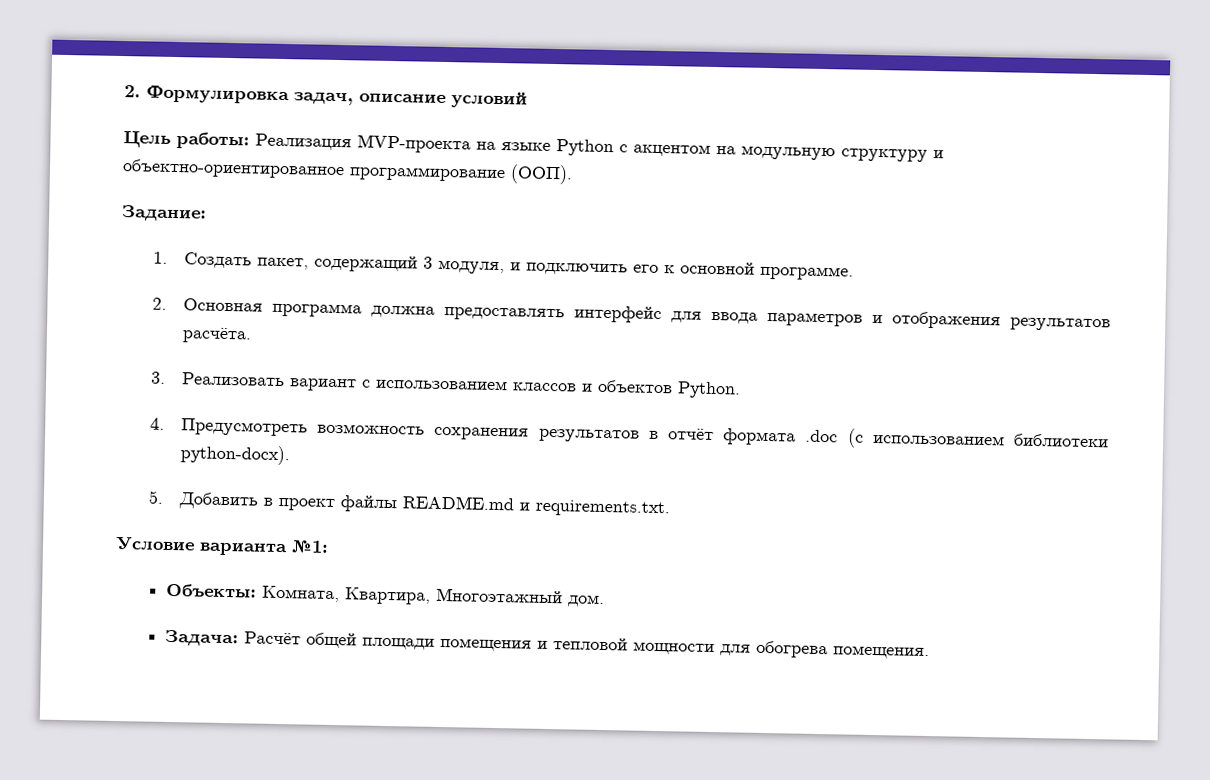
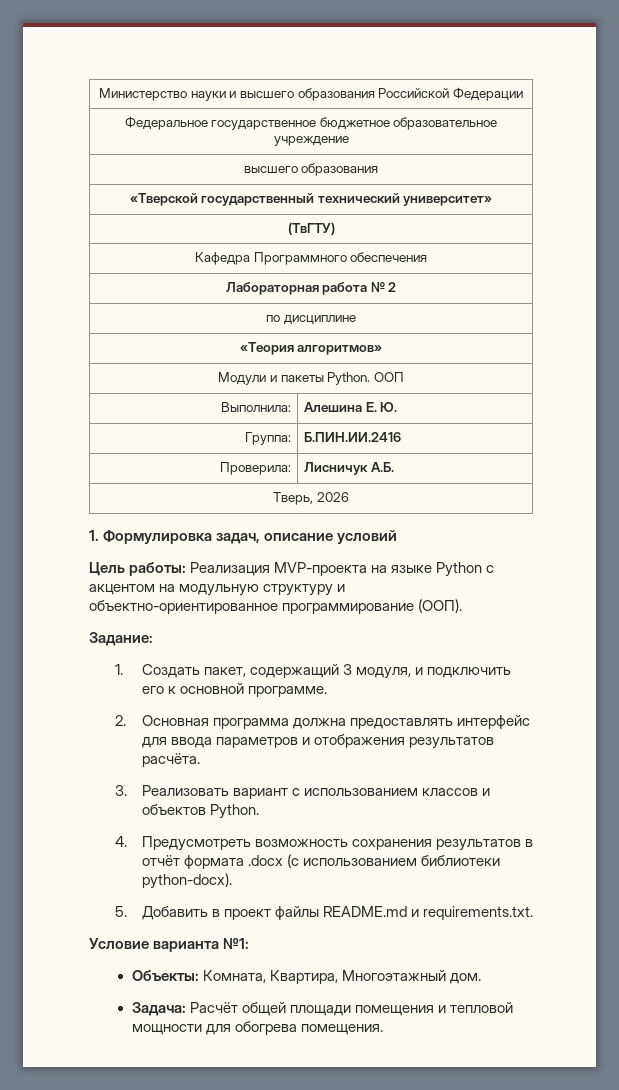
[124,85,141,98] 2. -> [99,87,523,101] [124,116,498,130] [273,136,349,146] [243,163,379,176] [129,193,493,206] [287,222,335,235] [194,252,428,265] [225,282,397,295] [266,315,356,325] [239,342,383,355] [218,372,404,385] [221,402,292,412] [303,402,398,412] [245,432,292,445] [303,432,401,442] [220,462,292,475] [303,462,394,475] [273,492,349,505] [89,530,99,541] Министерство науки и высшего образования Российской Федерации // Федеральное государственное бюджетное образовательное учреждение // высшего образования // «Тверской государственный технический университет» // (ТвГТУ) // Кафедра Программного обеспечения // Лабораторная работа № 2 // по дисциплине // «Теория алгоритмов» // Модули и пакеты Python. ООП // Выполнила: | Алешина Е. Ю. // Группа: | Б.ПИН.ИИ.2416 // Проверила: | Лисничук А.Б. // Тверь, 2026 // 1.
[805,429,839,443] .doc -> [247,855,283,866] .docx

